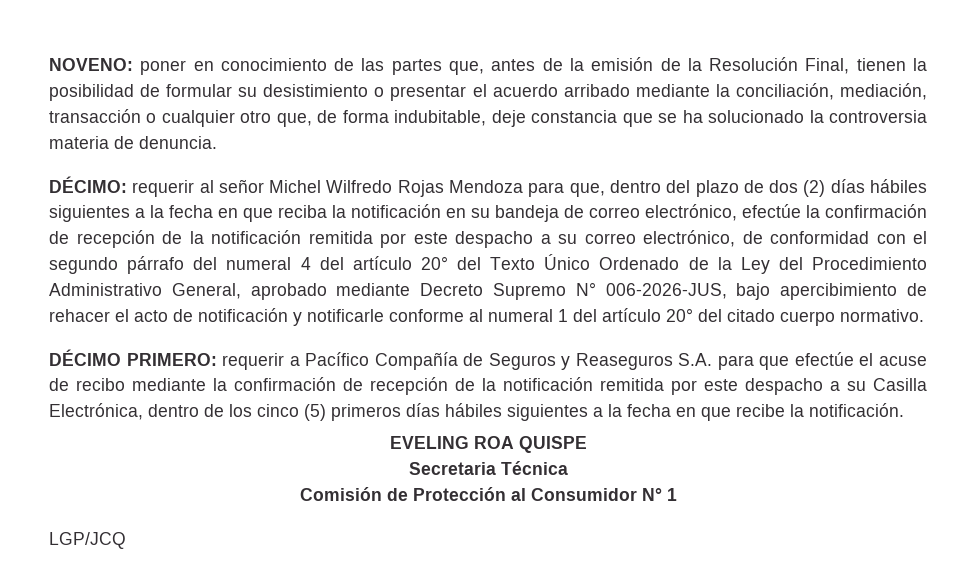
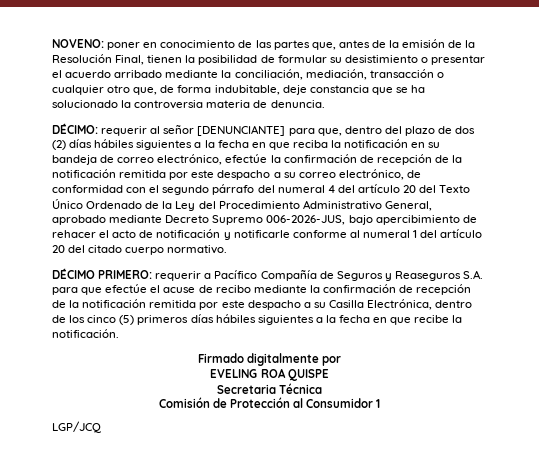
[269,180,524,197] Michel Wilfredo Rojas Mendoza -> [197,125,286,136] [DENUNCIANTE]
[420,256,448,270] 20° -> [403,185,417,193] 20
[575,282,596,296] N° -> (264, 220) none
[666,308,693,322] 20° -> [52,245,65,253] 20
(904, 410) none -> [197,353,342,366] // Firmado digitalmente por
[641,488,662,501] N° -> (374, 403) none

